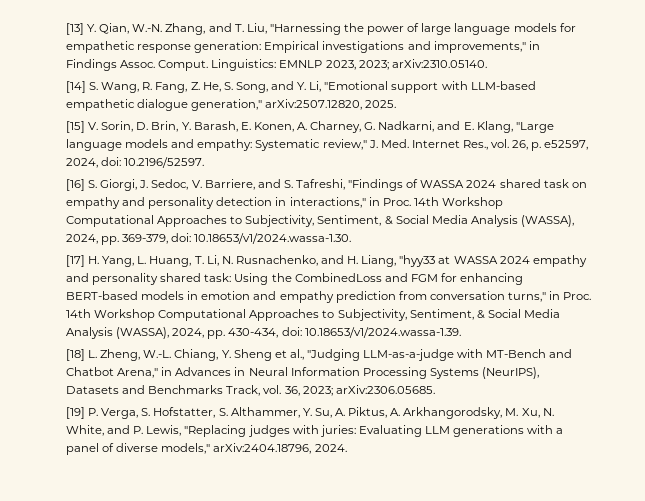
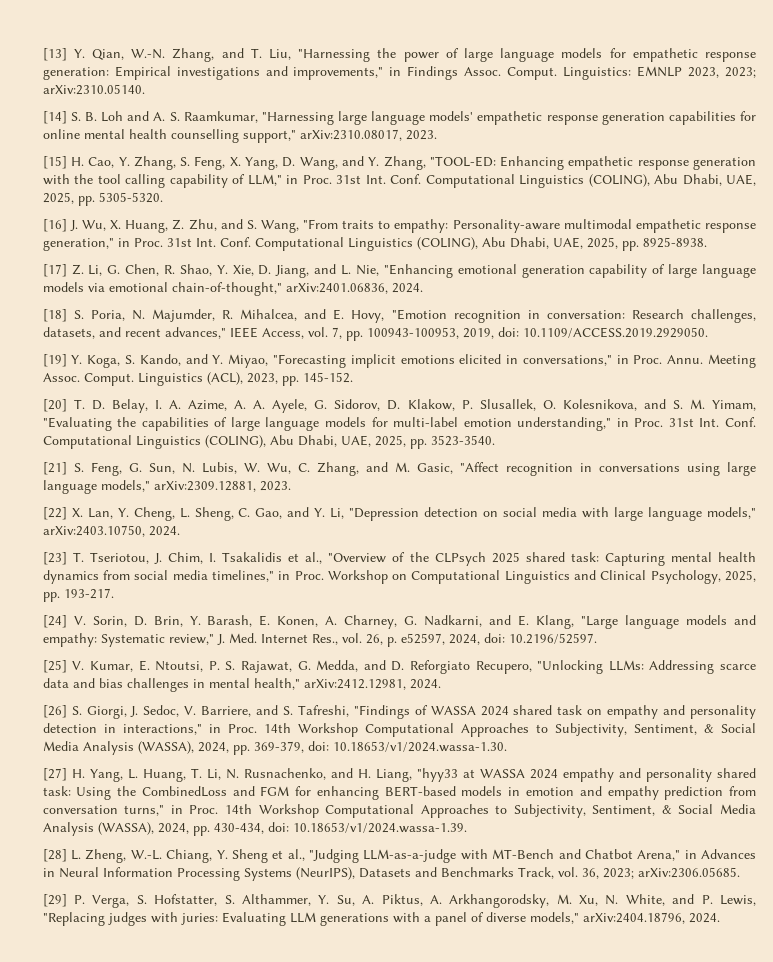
[101,81,536,93] [66,99,397,111] [66,121,86,133] Wang, R. Fang, Z. He, S. Song, and Y. Li, "Emotional support with LLM-based empathetic dialogue generation," arXiv:2507.12820, 2025. // [15] -> [84,111,756,125] [42,129,437,143] [42,156,756,170] [42,174,757,188] [42,192,163,206] [42,219,756,233] [42,237,707,251] [42,264,756,278] [42,282,423,296] [42,309,757,323] [42,327,708,341] [42,354,756,368] [42,372,353,386] [42,399,756,413] [42,417,756,431] [42,435,495,449] [42,462,756,476] [42,480,291,494] [42,507,757,521] [42,525,180,537] [42,552,756,566] [42,570,756,584] [42,588,114,602] [42,615,67,628] B. Loh and A. S. Raamkumar, "Harnessing large language models' empathetic response generation capabilities for online mental health counselling support," arXiv:2310.08017, 2023. // [15] H. Cao, Y. Zhang, S. Feng, X. Yang, D. Wang, and Y. Zhang, "TOOL-ED: Enhancing empathetic response generation with the tool calling capability of LLM," in Proc. 31st Int. Conf. Computational Linguistics (COLING), Abu Dhabi, UAE, 2025, pp. 5305-5320. // [16] J. Wu, X. Huang, Z. Zhu, and S. Wang, "From traits to empathy: Personality-aware multimodal empathetic response generation," in Proc. 31st Int. Conf. Computational Linguistics (COLING), Abu Dhabi, UAE, 2025, pp. 8925-8938. // [17] Z. Li, G. Chen, R. Shao, Y. Xie, D. Jiang, and L. Nie, "Enhancing emotional generation capability of large language models via emotional chain-of-thought," arXiv:2401.06836, 2024. // [18] S. Poria, N. Majumder, R. Mihalcea, and E. Hovy, "Emotion recognition in conversation: Research challenges, datasets, and recent advances," IEEE Access, vol. 7, pp. 100943-100953, 2019, doi: 10.1109/ACCESS.2019.2929050. // [19] Y. Koga, S. Kando, and Y. Miyao, "Forecasting implicit emotions elicited in conversations," in Proc. Annu. Meeting Assoc. Comput. Linguistics (ACL), 2023, pp. 145-152. // [20] T. D. Belay, I. A. Azime, A. A. Ayele, G. Sidorov, D. Klakow, P. Slusallek, O. Kolesnikova, and S. M. Yimam, "Evaluating the capabilities of large language models for multi-label emotion understanding," in Proc. 31st Int. Conf. Computational Linguistics (COLING), Abu Dhabi, UAE, 2025, pp. 3523-3540. // [21] S. Feng, G. Sun, N. Lubis, W. Wu, C. Zhang, and M. Gasic, "Affect recognition in conversations using large language models," arXiv:2309.12881, 2023. // [22] X. Lan, Y. Cheng, L. Sheng, C. Gao, and Y. Li, "Depression detection on social media with large language models," arXiv:2403.10750, 2024. // [23] T. Tseriotou, J. Chim, I. Tsakalidis et al., "Overview of the CLPsych 2025 shared task: Capturing mental health dynamics from social media timelines," in Proc. Workshop on Computational Linguistics and Clinical Psychology, 2025, pp. 193-217. // [24]
[66,179,86,191] [16] -> [42,660,757,674] [42,678,441,692] [42,705,67,718] [25] V. Kumar, E. Ntoutsi, P. S. Rajawat, G. Medda, and D. Reforgiato Recupero, "Unlocking LLMs: Addressing scarce data and bias challenges in mental health," arXiv:2412.12981, 2024. // [26]
[66,255,86,267] [17] -> [42,768,67,781] [27]
[66,349,86,361] [18] -> [42,849,67,862] [28]
[66,407,86,419] [19] -> [42,894,67,907] [29]

